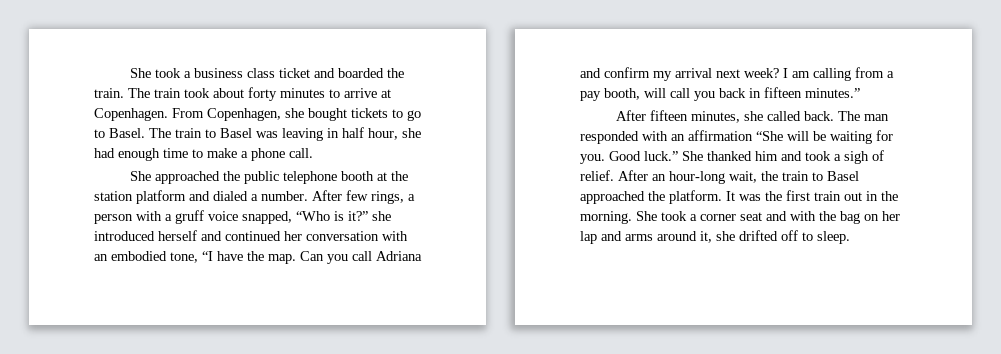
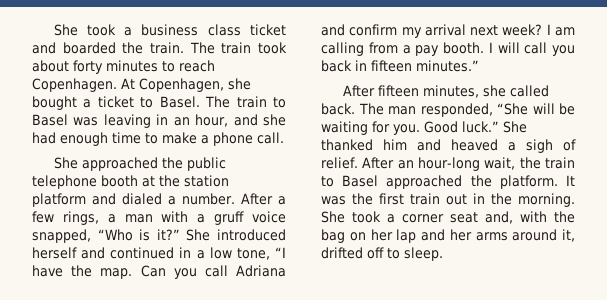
[344,88,391,98] [94,108,421,121] arrive at Copenhagen. From Copenhagen, she bought tickets to go -> [179,60,215,72] [32,78,251,92] [32,96,134,110] reach Copenhagen. At Copenhagen, she bought a ticket
[342,127,398,140] half hour, -> [173,114,258,127] an hour, and
(342, 195) none -> [277,196,286,205] a
[94,214,133,224] person -> [124,214,153,223] man
[372,211,391,221] she -> [186,229,211,241] She
[284,231,408,241] [94,251,167,261] her conversation with an embodied -> [179,247,232,259] in a low
[604,88,640,100] booth, -> [443,42,493,54] booth. I
[580,130,753,144] responded with an affirmation -> [420,103,493,117] responded,
[805,151,831,161] took -> [451,139,498,151] heaved
[766,211,787,221] and -> [485,211,513,224] and,
(622, 236) none -> [449,229,472,241] her
[716,231,735,241] she -> (575, 235) none

